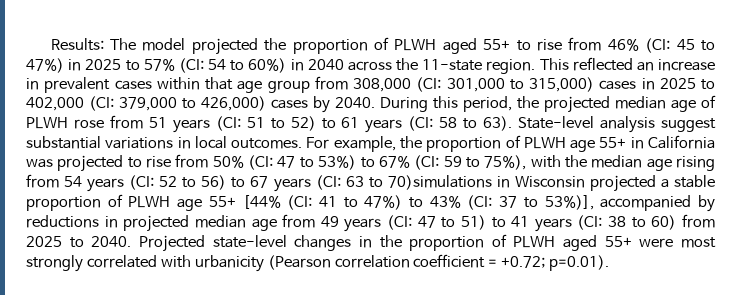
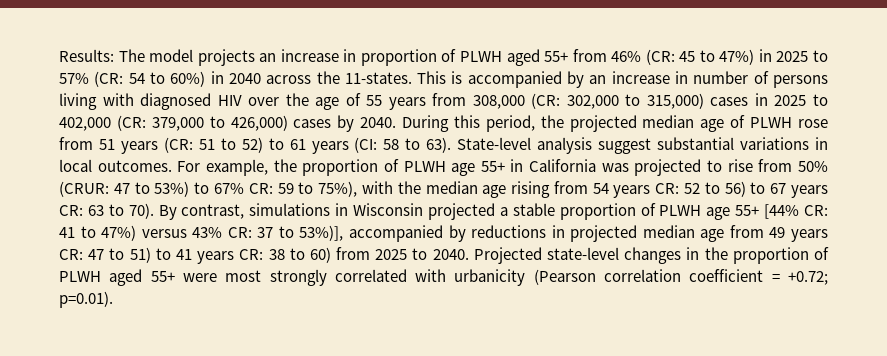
[191,37,562,55] projected the proportion of PLWH aged 55+ to rise -> [197,49,569,66] projects an increase in proportion of PLWH aged 55+
[645,38,671,53] (CI: -> [645,49,675,65] (CR:
[178,58,204,73] (CI: -> [94,71,124,87] (CR:
[422,57,715,74] [26,76,505,93] 11-state region. This reflected an increase in prevalent cases within that age group from 308,000 (CI: 301,000 -> [344,71,828,88] [59,93,619,110] 11-states. This is accompanied by an increase in number of persons living with diagnosed HIV over the age of 55 years from 308,000 (CR: 302,000
[89,96,114,111] (CI: -> [116,115,146,131] (CR:
[215,116,241,131] (CI: -> [163,137,193,153] (CR:
[248,155,274,170] (CI: -> [59,181,109,197] (CRUR:
[414,155,440,170] (CI: -> [248,183,273,194] CR:
[129,175,155,190] (CI: -> [655,183,680,194] CR:
[315,175,341,190] (CI: -> [59,205,83,216] CR:
[387,175,492,190] 70)simulations -> [128,203,331,220] 70). By contrast, simulations
[287,195,313,210] (CI: -> [804,205,829,216] CR:
[409,195,493,210] to 43% (CI: -> [141,227,252,238] versus 43% CR:
[387,215,413,230] (CI: -> [59,249,83,260] CR:
[577,215,603,230] (CI: -> [239,249,264,260] CR:

